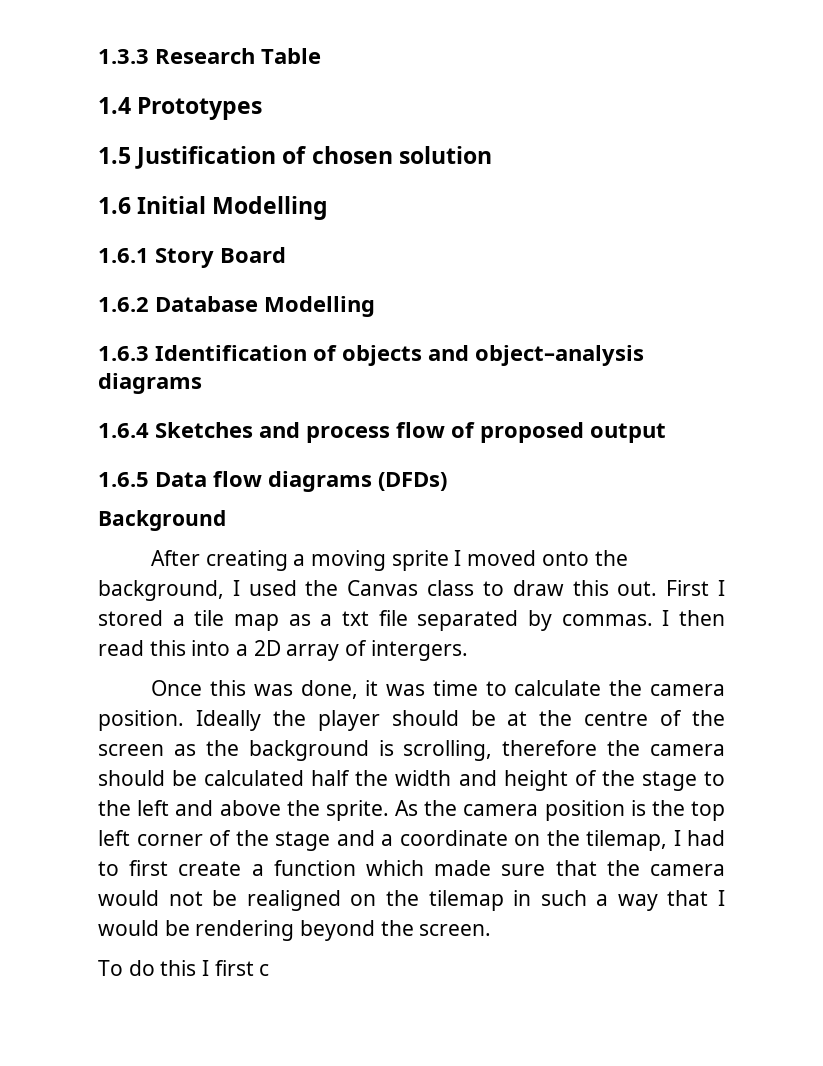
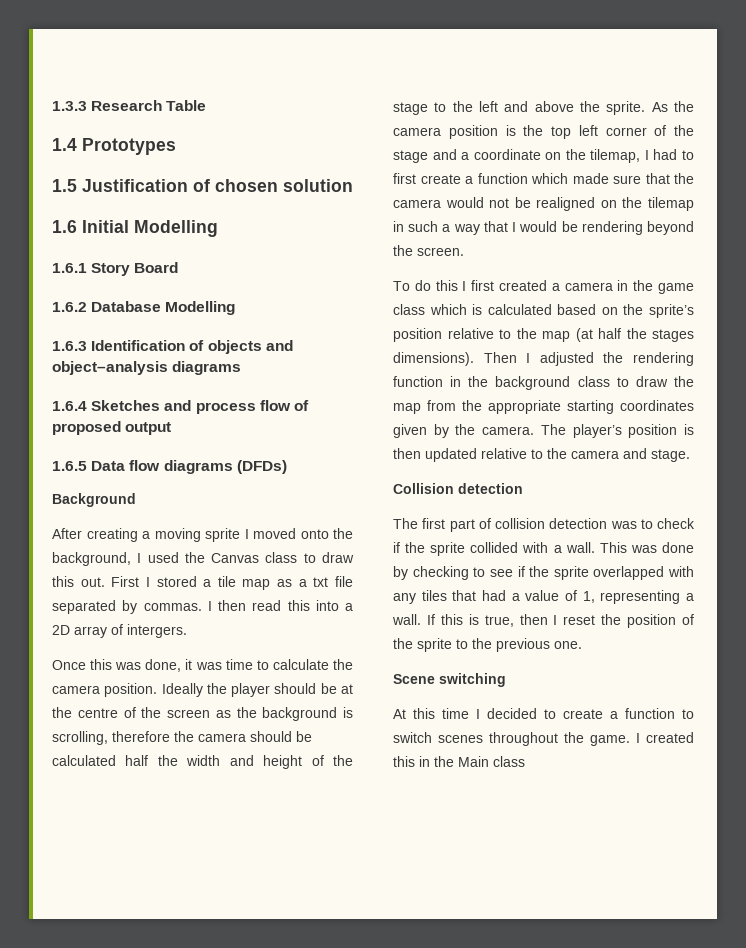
[259,964,270,976] c -> [499,280,694,294] [393,304,694,318] [393,328,694,342] [393,352,694,366] [393,376,694,390] [393,400,694,414] [393,424,694,438] [393,448,690,462] [393,483,523,494] [393,518,695,532] [393,542,694,556] [393,566,694,580] [393,590,694,604] [392,614,694,628] [393,638,582,652] [393,673,506,687] [393,708,694,719] [393,732,694,746] [393,756,525,767] created a camera in the game class which is calculated based on the sprite’s position relative to the map (at half the stages dimensions). Then I adjusted the rendering function in the background class to draw the map from the appropriate starting coordinates given by the camera. The player’s position is then updated relative to the camera and stage. // Collision detection // The first part of collision detection was to check if the sprite collided with a wall. This was done by checking to see if the sprite overlapped with any tiles that had a value of 1, representing a wall. If this is true, then I reset the position of the sprite to the previous one. // Scene switching // At this time I decided to create a function to switch scenes throughout the game. I created this in the Main class

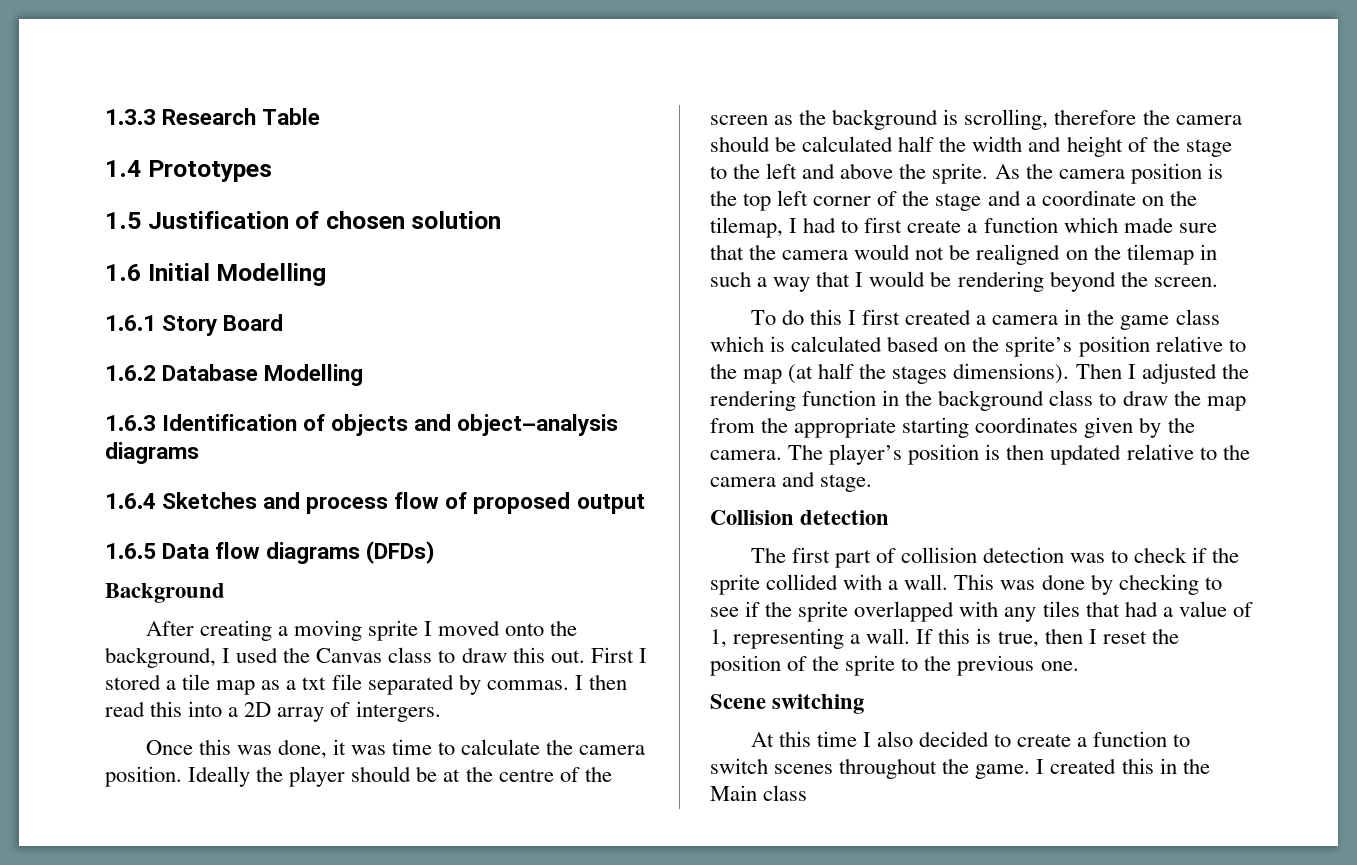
(480, 714) none -> [877,731,914,747] also

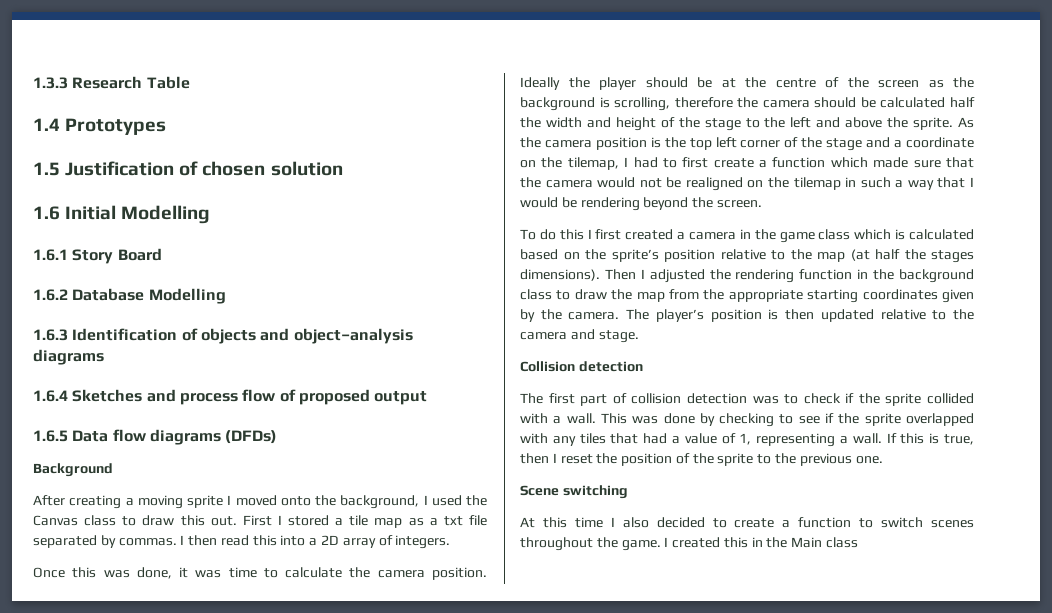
[355,701,441,722] intergers. -> [395,535,451,549] integers.

